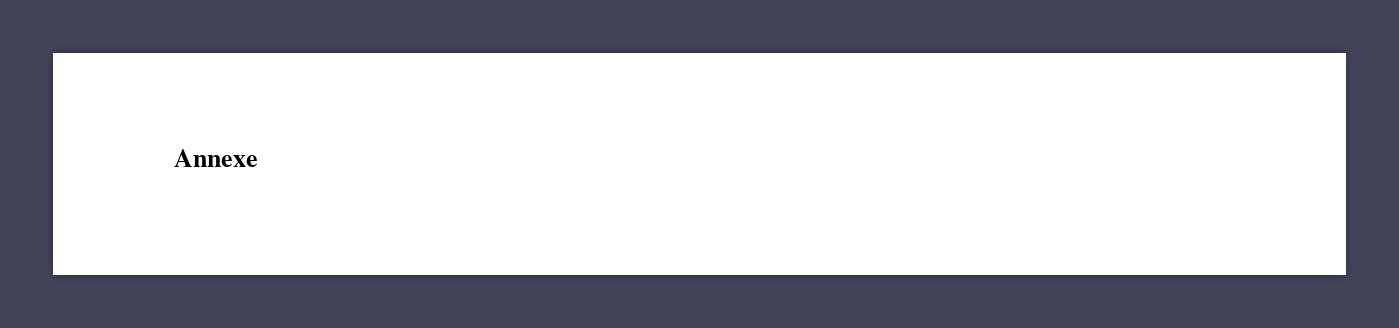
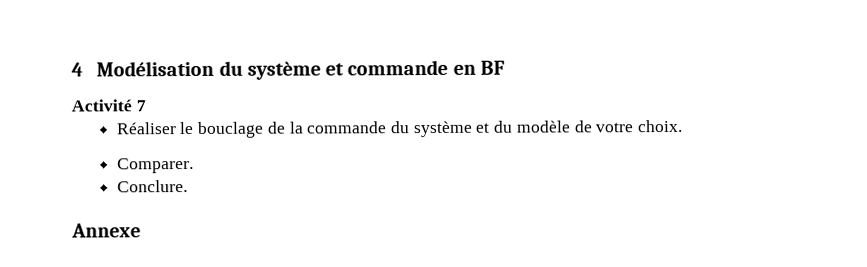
(174, 158) none -> [71,59,505,80] [71,99,146,112] [115,119,683,138] [116,158,194,174] [116,180,188,193] 4 Modélisation du système et commande en BF // Activité 7 // Réaliser le bouclage de la commande du système et du modèle de votre choix. // Comparer. // Conclure. //

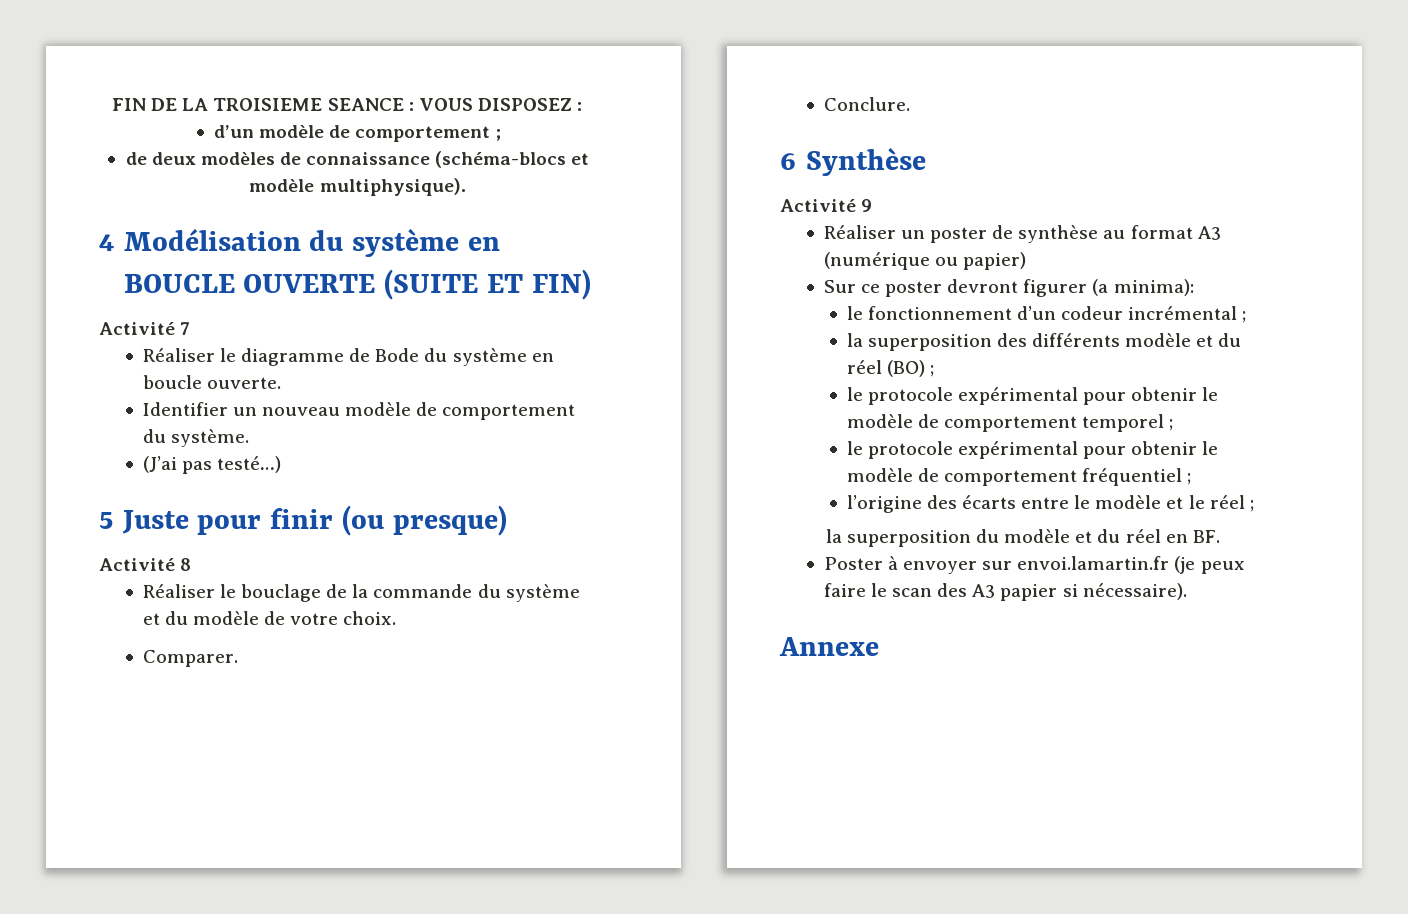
[71,59,505,80] [71,99,146,112] 4 Modélisation du système et commande en BF // Activité 7 -> [111,98,583,111] [213,125,502,142] [125,151,590,168] [249,178,466,196] [99,228,500,257] [123,269,591,300] [99,321,191,335] [142,348,554,366] [142,375,281,389] [142,402,576,420] [142,429,249,447] [142,456,282,474] [99,505,507,536] [99,557,192,571] FIN DE LA TROISIEME SEANCE : VOUS DISPOSEZ : // d’un modèle de comportement ; // de deux modèles de connaissance (schéma-blocs et modèle multiphysique). // 4 Modélisation du système en BOUCLE OUVERTE (SUITE ET FIN) // Activité 7 // Réaliser le diagramme de Bode du système en boucle ouverte. // Identifier un nouveau modèle de comportement du système. // (J’ai pas testé…) // 5 Juste pour finir (ou presque) // Activité 8
(188, 186) none -> [780,147,926,176] [780,198,873,212] [823,225,1221,243] [823,252,1027,270] [823,279,1194,297] [846,306,1247,323] [846,333,1242,351] [846,360,934,377] [846,387,1219,405] [846,414,1174,432] [846,441,1219,459] [846,468,1192,486] [846,495,1254,513] [825,529,1220,547] [823,556,1245,574] [823,583,1187,601] // 6 Synthèse // Activité 9 // Réaliser un poster de synthèse au format A3 (numérique ou papier) // Sur ce poster devront figurer (a minima): // le fonctionnement d’un codeur incrémental ; // la superposition des différents modèle et du réel (BO) ; // le protocole expérimental pour obtenir le modèle de comportement temporel ; // le protocole expérimental pour obtenir le modèle de comportement fréquentiel ; // l’origine des écarts entre le modèle et le réel ; // la superposition du modèle et du réel en BF. // Poster à envoyer sur envoi.lamartin.fr (je peux faire le scan des A3 papier si nécessaire).

